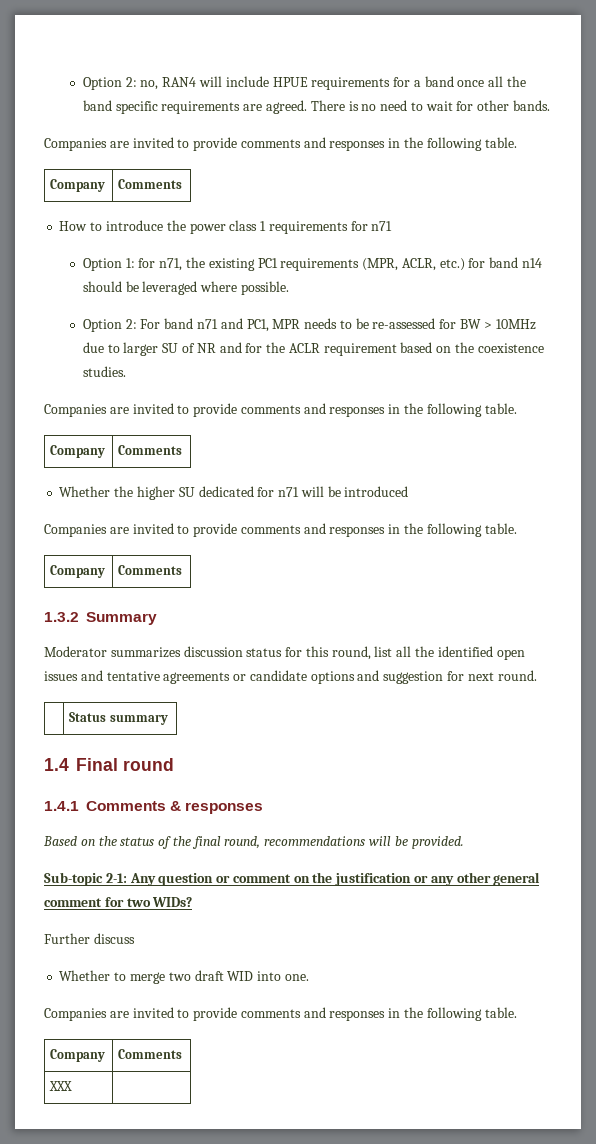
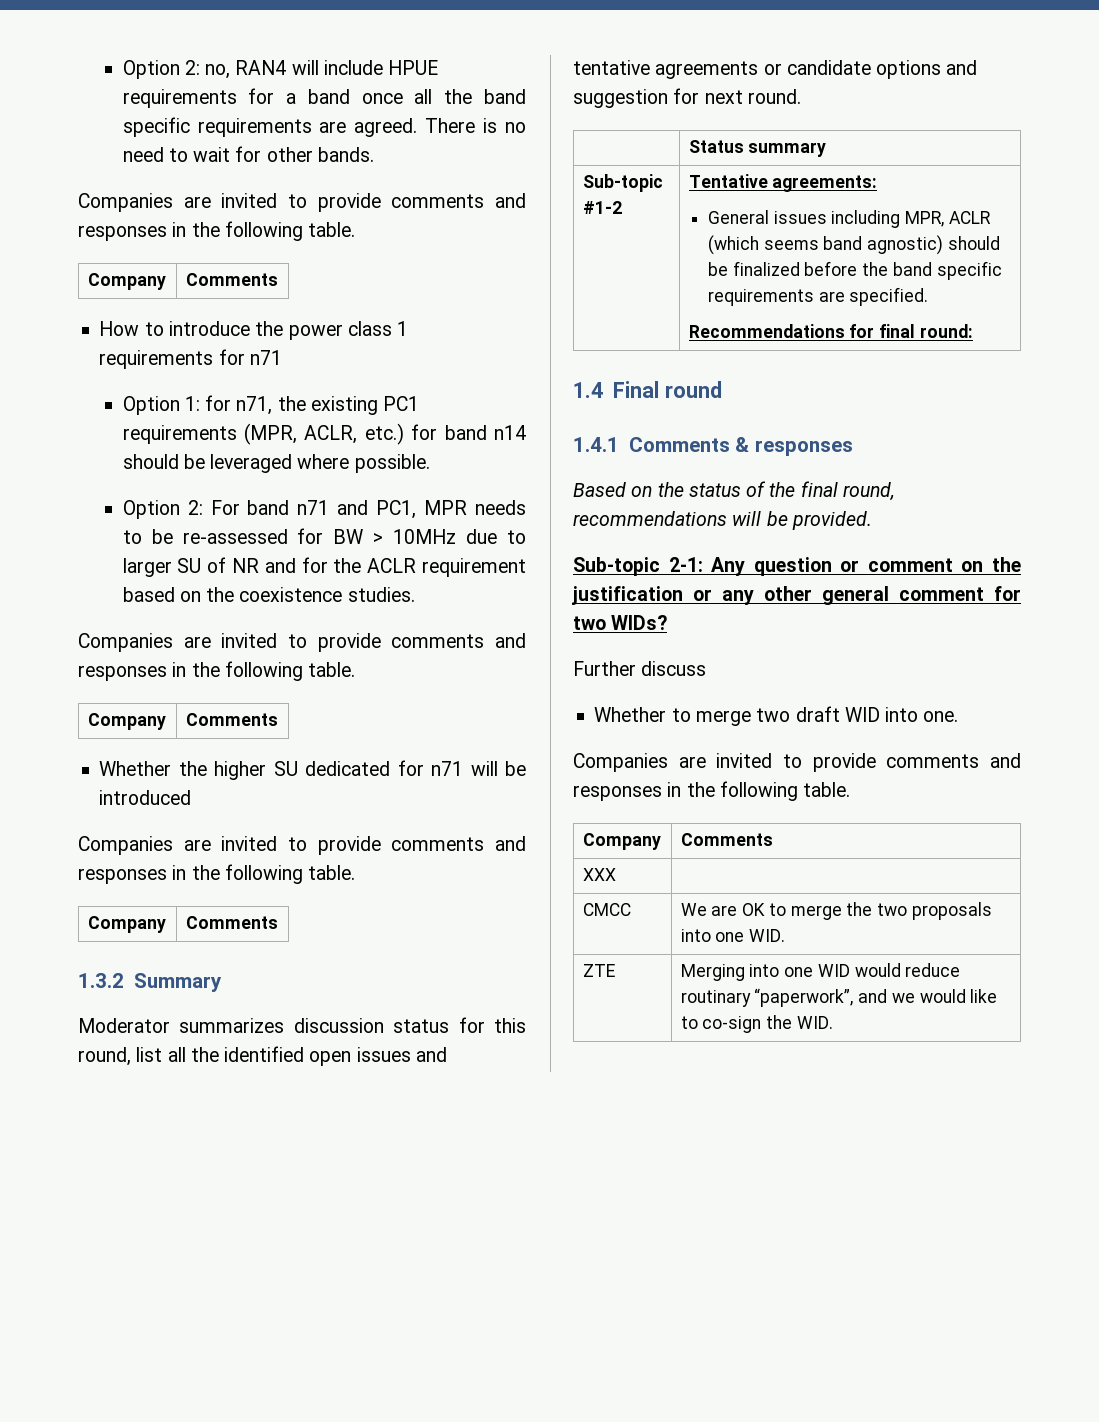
(168, 719) none -> [582,174,663,192] [582,201,622,214] [688,174,878,192] [707,210,991,228] [707,235,1000,255] [707,261,1002,280] [707,287,929,306] [688,324,973,338] // Sub-topic #1-2 | Tentative agreements: // General issues including MPR, ACLR (which seems band agnostic) should be finalized before the band specific requirements are specified. // Recommendations for final round:
(73, 1086) none -> [582,903,631,916] [680,902,992,920] [680,929,786,942] [582,964,615,977] [680,963,961,981] [680,988,998,1007] [680,1015,833,1033] // CMCC | We are OK to merge the two proposals into one WID. // ZTE | Merging into one WID would reduce routinary “paperwork”, and we would like to co-sign the WID.

